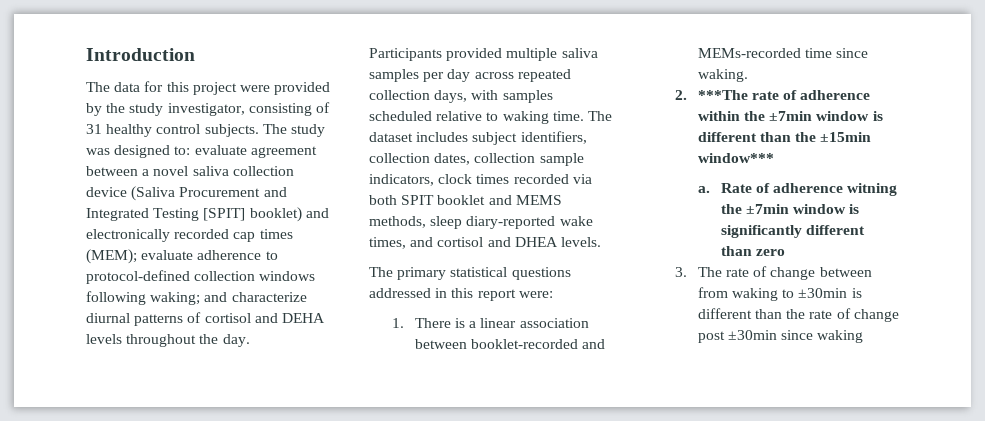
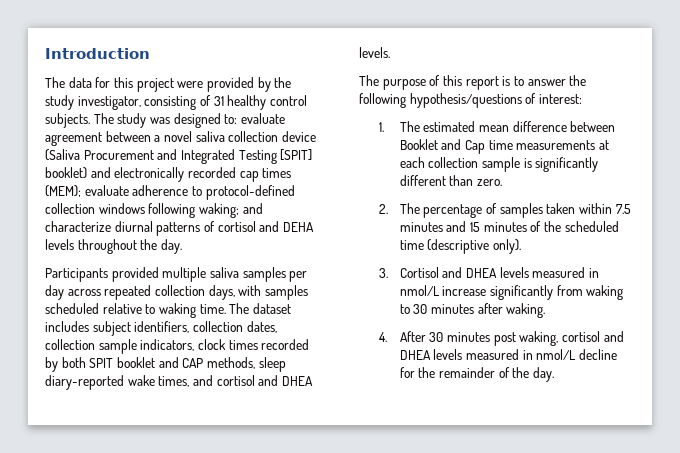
[572,174,592,184] via -> [45,357,58,372] by
[515,195,562,205] MEMS -> [182,358,204,368] CAP
[397,267,571,280] [369,288,553,301] [391,318,589,328] [414,339,606,349] [697,48,869,58] [697,69,748,82] [674,90,871,100] [697,111,883,121] [697,132,872,142] [697,153,774,163] [697,183,898,196] [720,204,860,214] [720,225,865,238] [720,246,785,256] [674,266,872,280] [697,287,862,301] [697,308,899,322] [697,330,864,343] primary statistical questions addressed in this report were: // 1. There is a linear association between booklet-recorded and MEMs-recorded time since waking. // 2. ***The rate of adherence within the ±7min window is different than the ±15min window*** // a. Rate of adherence witning the ±7min window is significantly different than zero // 3. The rate of change between from waking to ±30min is different than the rate of change post ±30min since waking -> [382,75,587,90] [359,93,582,108] [379,121,616,132] [399,139,610,154] [399,157,599,172] [399,175,503,186] [379,203,631,218] [399,221,619,232] [399,239,522,254] [379,267,600,278] [399,285,624,300] [399,303,546,318] [379,331,624,346] [399,349,618,360] [399,367,555,382] purpose of this report is to answer the following hypothesis/questions of interest: // 1. The estimated mean difference between Booklet and Cap time measurements at each collection sample is significantly different than zero. // 2. The percentage of samples taken within 7.5 minutes and 15 minutes of the scheduled time (descriptive only). // 3. Cortisol and DHEA levels measured in nmol/L increase significantly from waking to 30 minutes after waking. // 4. After 30 minutes post waking, cortisol and DHEA levels measured in nmol/L decline for the remainder of the day.

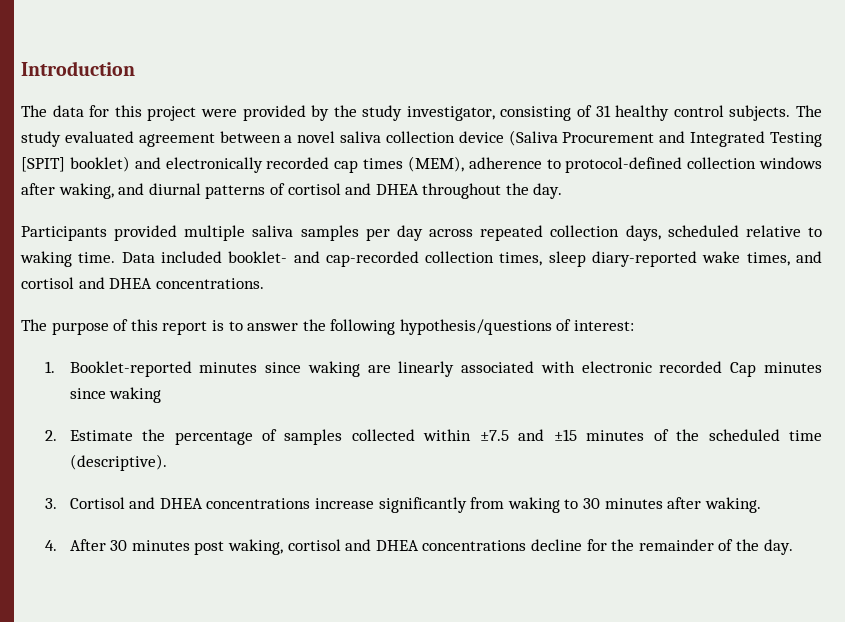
[149,113,285,128] was designed to: evaluate -> [64,131,134,143] evaluated
[45,185,129,197] (MEM); evaluate -> [407,156,464,172] (MEM),
[148,203,263,218] [45,221,111,232] following waking; and characterize -> [21,183,145,199] after waking, and
[282,222,314,232] [45,239,74,250] DEHA levels -> [375,184,419,195] DHEA
[238,285,308,300] with samples -> (661, 233) none
[229,303,291,314] [45,321,277,336] [45,339,310,354] [45,357,255,372] The dataset includes subject identifiers, collection dates, collection sample indicators, clock times recorded by both SPIT booklet and CAP methods, -> [121,251,543,267] Data included booklet- and cap-recorded collection times,
[359,47,390,58] levels. -> [155,278,264,289] concentrations.
[399,121,616,132] [399,139,610,154] [399,157,599,172] [399,175,503,186] The estimated mean difference between Booklet and Cap time measurements at each collection sample is significantly different than zero. -> [69,361,822,377] [69,387,162,403] Booklet-reported minutes since waking are linearly associated with electronic recorded Cap minutes since waking
[399,203,420,214] The -> [69,429,166,441] Estimate the
[546,203,631,214] [399,221,481,232] taken within 7.5 minutes and 15 -> [351,429,577,441] collected within ±7.5 and ±15
[427,239,522,254] (descriptive only). -> [69,454,167,471] (descriptive).
[499,267,600,278] [399,285,440,296] levels measured in nmol/L -> [206,498,311,509] concentrations
[433,349,577,360] levels measured in nmol/L -> [422,540,527,551] concentrations

